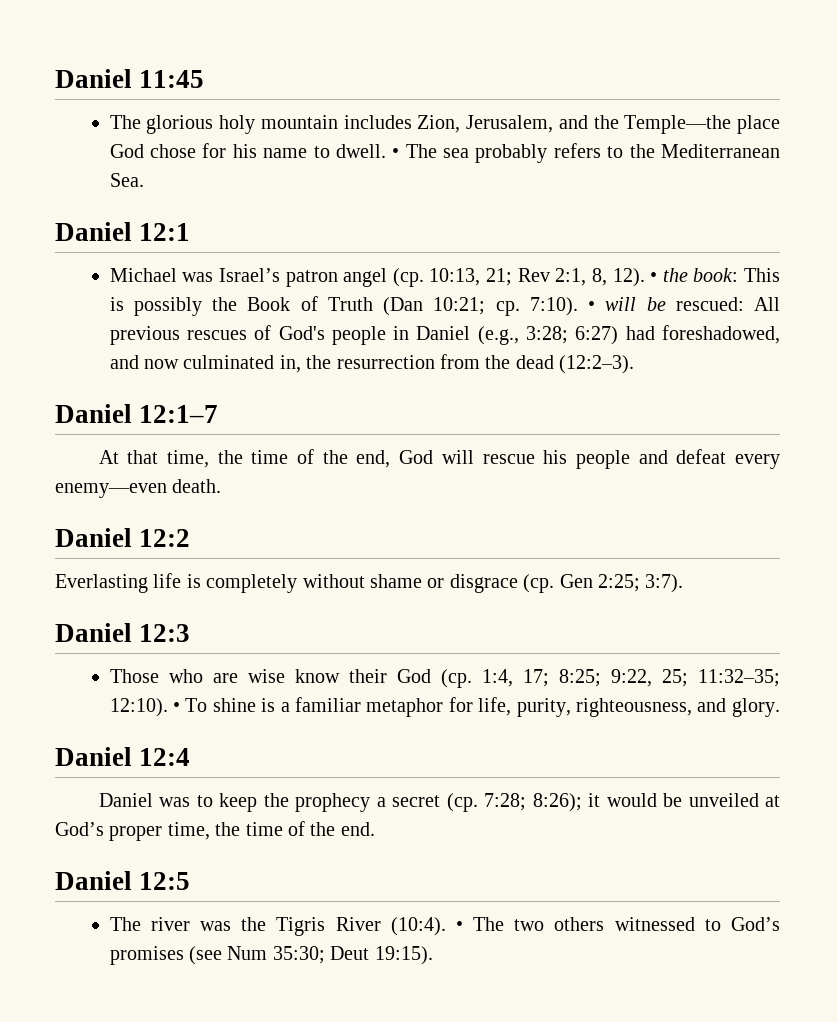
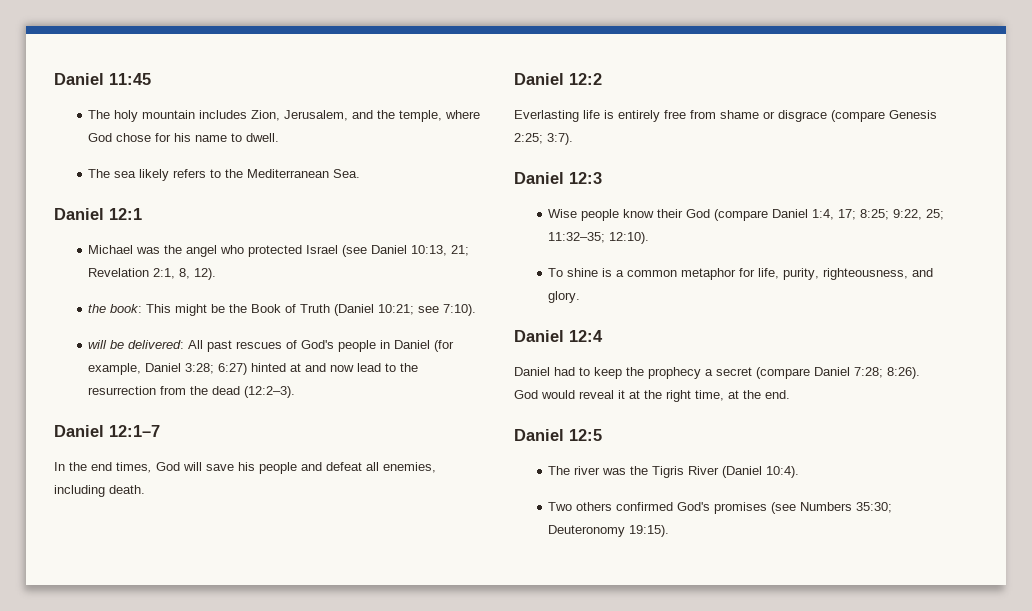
[146,115,214,134] glorious -> (111, 114) none
[624,115,780,134] Temple—the place -> [399,110,481,122] temple, where
[392,148,400,158] • -> (280, 137) //
[475,144,548,163] probably -> [139,169,170,181] likely
[218,268,424,287] Israel’s patron angel (cp. -> [164,245,408,257] the angel who protected Israel (see Daniel
[517,268,550,282] Rev -> [88,268,150,277] Revelation
[650,272,658,282] • -> (217, 274) //
[109,297,202,316] is possibly -> [175,304,226,316] might be
[383,297,520,316] (Dan 10:21; cp. -> [334,304,440,316] (Daniel 10:21; see
[588,301,596,311] • -> (477, 310) //
[675,297,781,311] [109,326,180,345] rescued: All previous -> [128,340,233,352] delivered: All past
[477,325,781,345] [109,355,301,373] (e.g., 3:28; 6:27) had foreshadowed, and now culminated in, -> [434,340,455,352] [88,363,397,375] (for example, Daniel 3:28; 6:27) hinted at and now lead to
[98,449,391,468] At that time, the time of the end, -> [54,462,152,473] In the end times,
[482,454,535,464] rescue -> [206,464,234,471] save
[734,454,780,469] [55,483,167,498] every enemy—even -> [366,462,436,473] [54,485,105,497] all enemies, including
[206,574,365,593] completely without -> [618,110,716,122] entirely free from
[523,574,593,593] (cp. Gen -> [831,110,937,122] (compare Genesis
[109,669,285,683] Those who are wise -> [548,209,620,221] Wise people
[440,669,472,688] (cp. -> [714,209,809,221] (compare Daniel
[173,702,181,712] • -> (650, 238) //
[295,697,362,712] familiar -> [627,270,678,277] common
[158,797,190,807] was -> [554,367,575,376] had
[446,793,781,812] [55,821,305,841] (cp. 7:28; 8:26); it would be unveiled at God’s proper time, the time of -> [756,367,920,379] [514,390,739,402] (compare Daniel 7:28; 8:26). God would reveal it at the right time, at
[390,917,780,936] [109,946,370,965] (10:4). • The two others witnessed to God’s promises (see Num 35:30; Deut -> [722,466,800,478] [548,502,893,514] [548,525,626,537] (Daniel 10:4). // Two others confirmed God's promises (see Numbers 35:30; Deuteronomy

